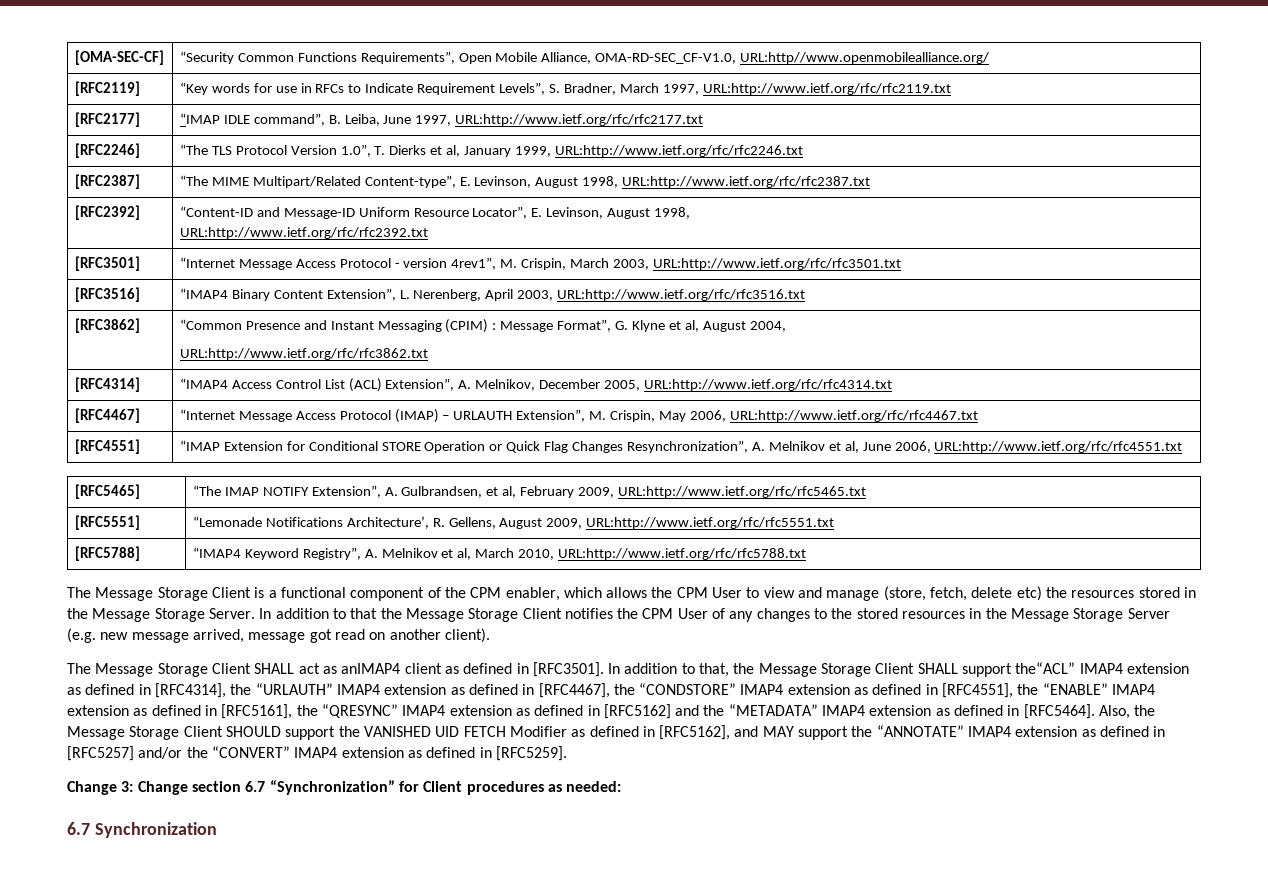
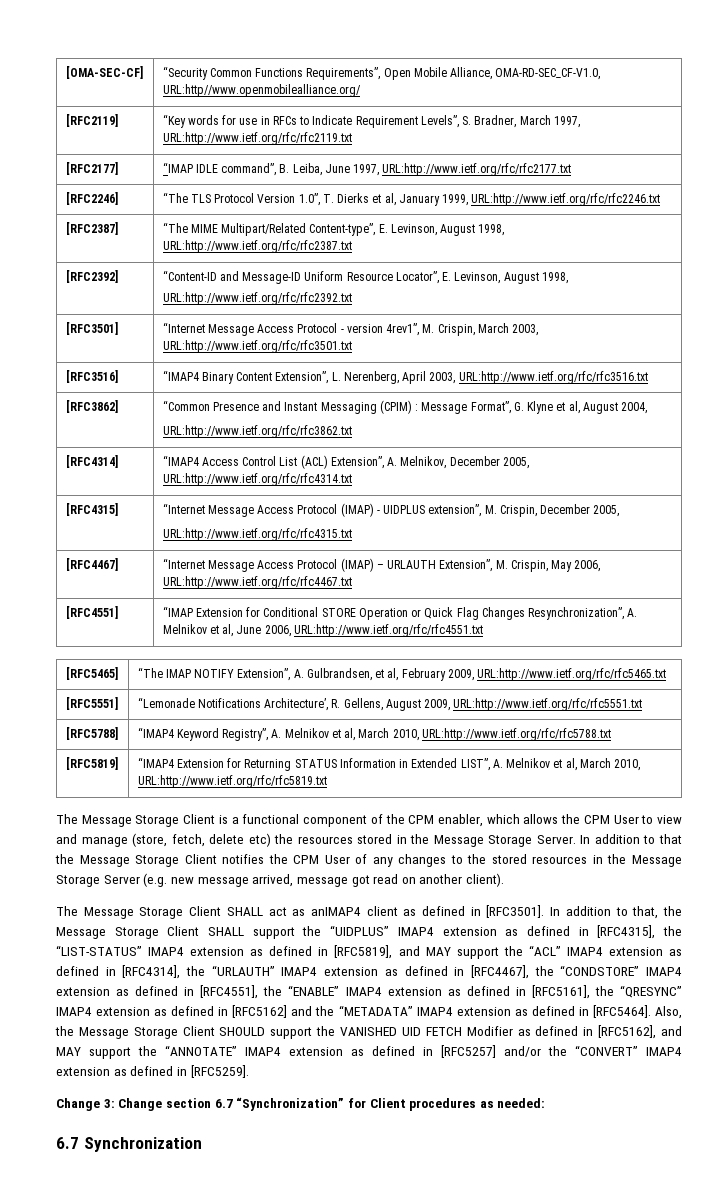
(893, 385) none -> [65,503,118,516] [162,503,620,517] [162,528,352,541] // [RFC4315] | “Internet Message Access Protocol (IMAP) - UIDPLUS extension”, M. Crispin, December 2005, // URL:http://www.ietf.org/rfc/rfc4315.txt
(807, 554) none -> [65,757,118,770] [137,757,641,771] [137,775,327,788] // [RFC5819] | “IMAP4 Extension for Returning STATUS Information in Extended LIST”, A. Melnikov et al, March 2010, URL:http://www.ietf.org/rfc/rfc5819.txt
[1015,662,1076,674] the“ACL” -> [302,925,683,939] [56,945,561,959] the “UIDPLUS” IMAP4 extension as defined in [RFC4315], the “LIST-STATUS” IMAP4 extension as defined in [RFC5819], and MAY support the “ACL”

